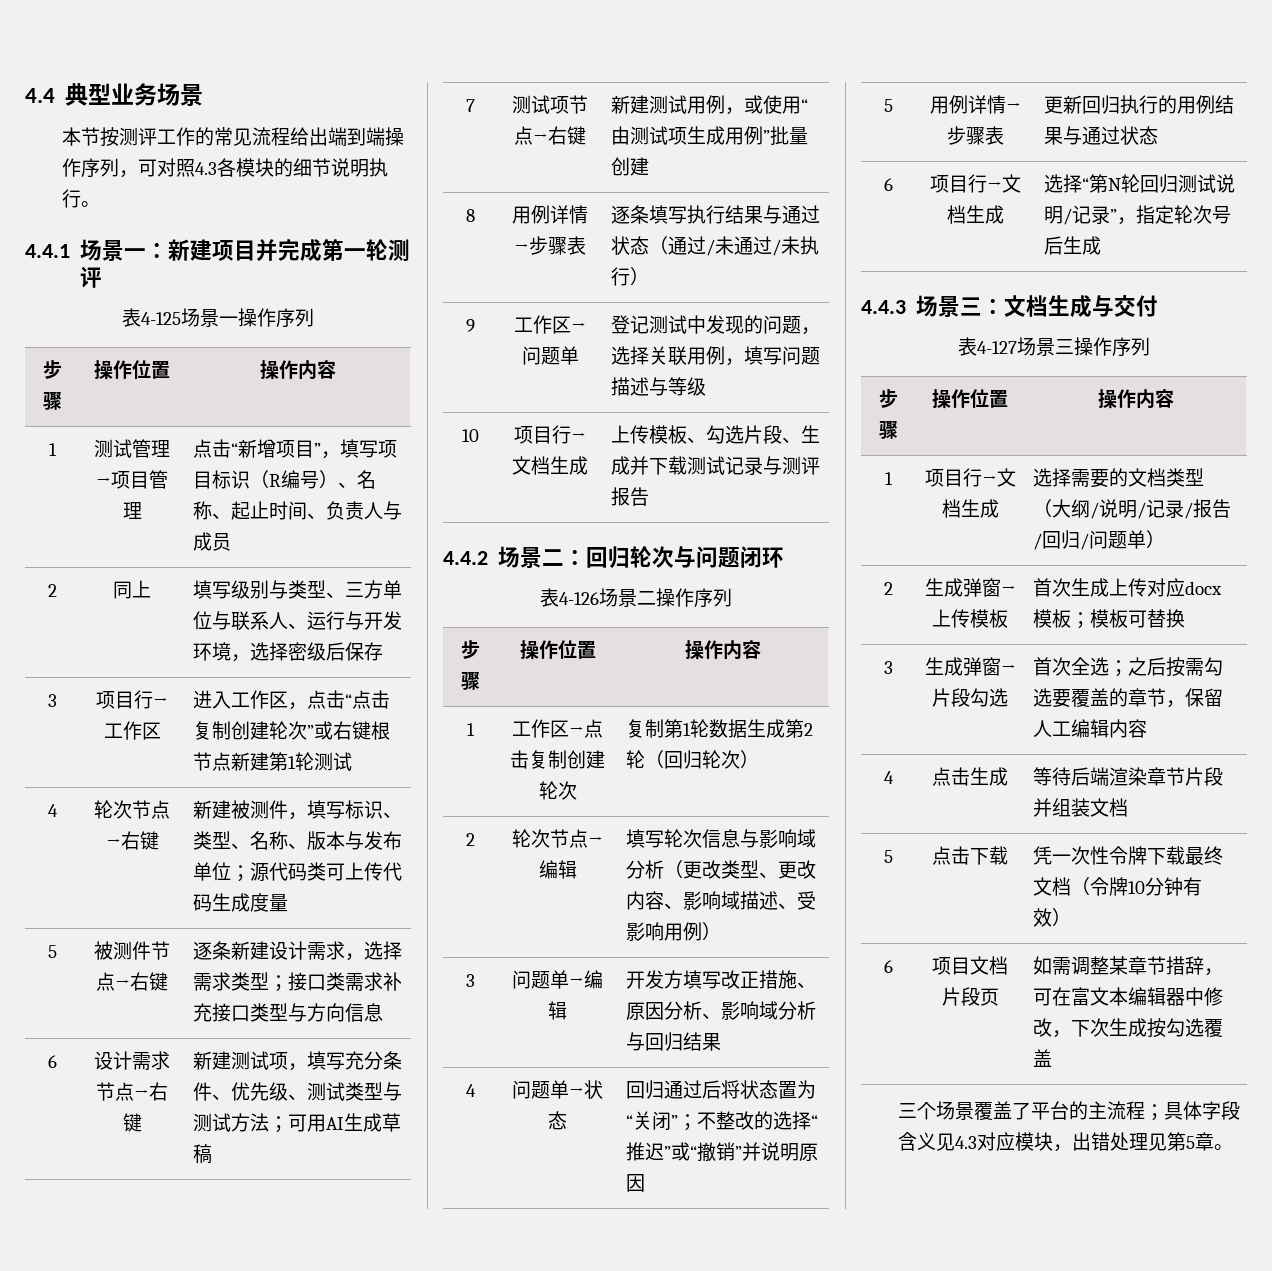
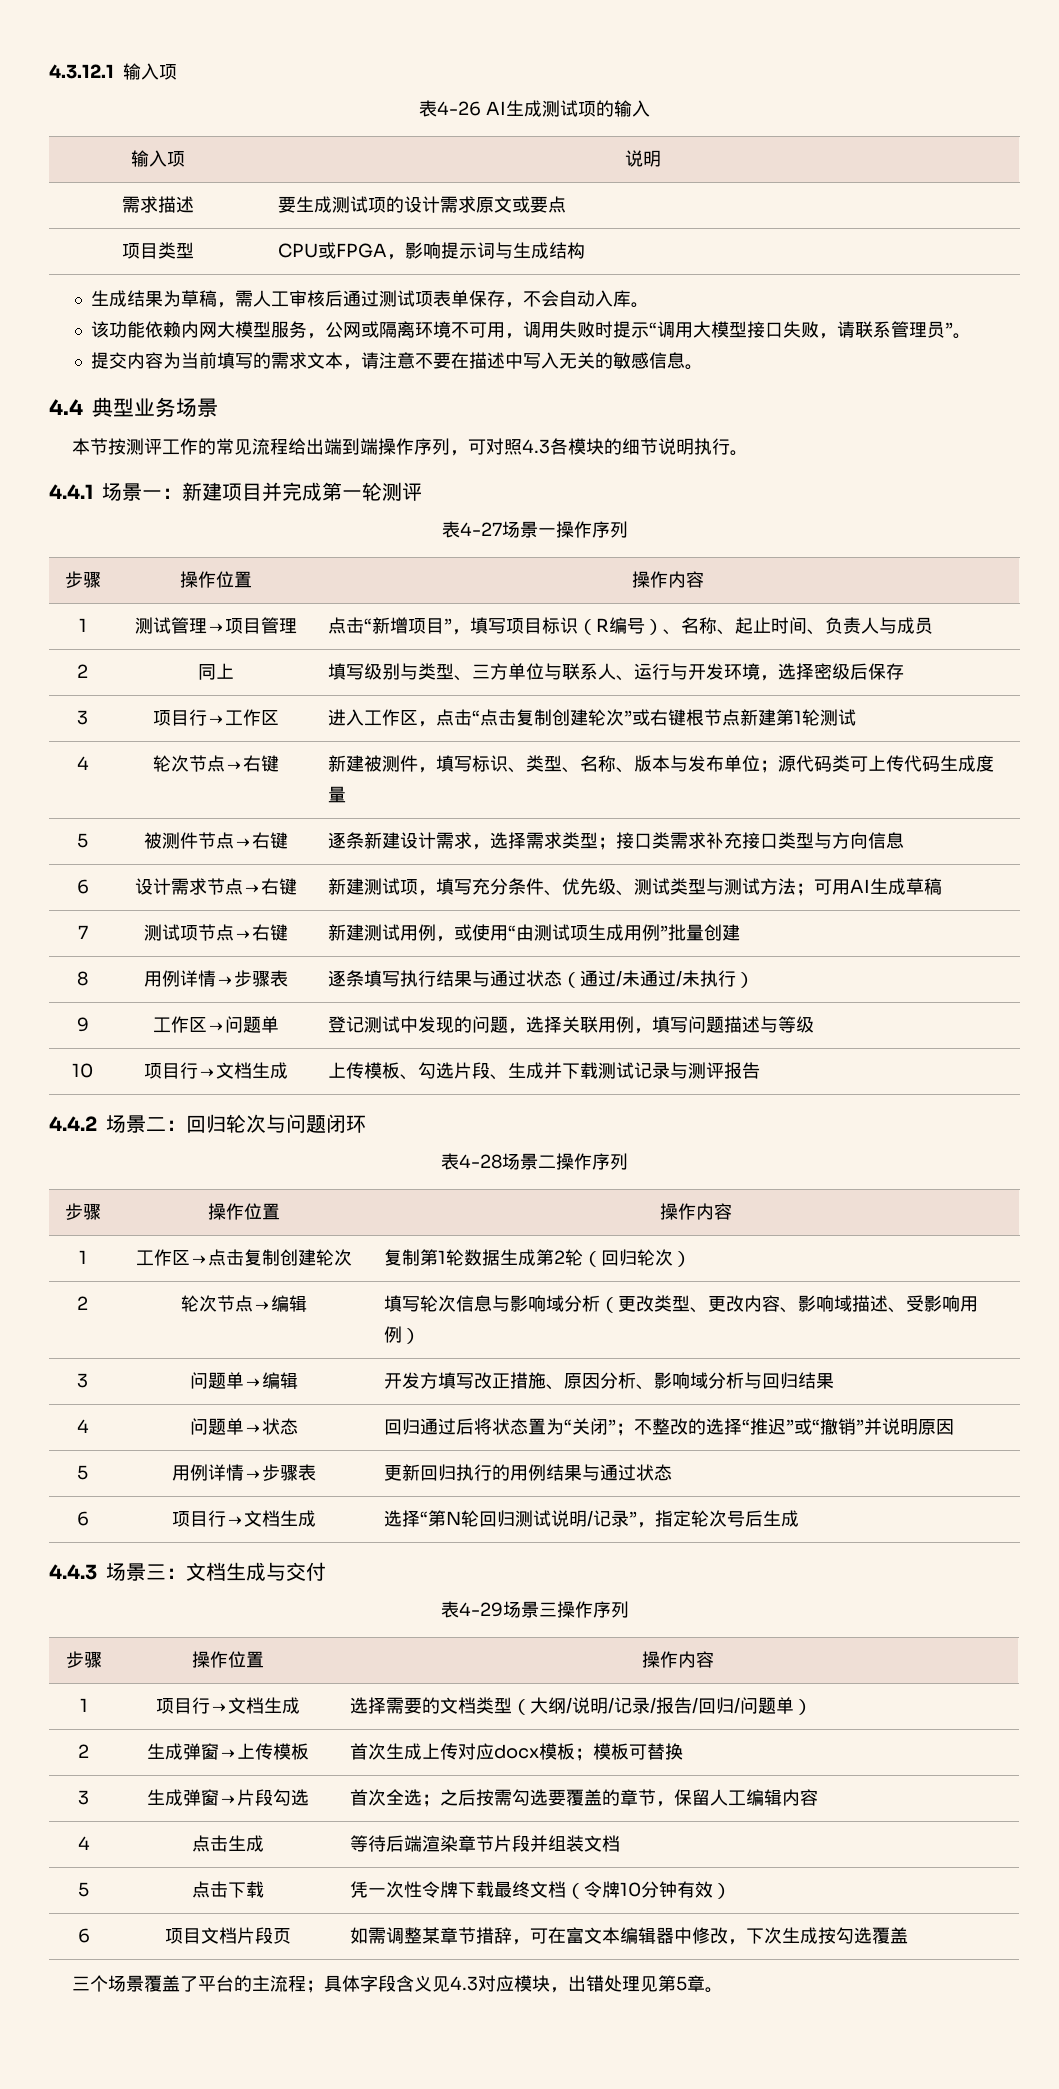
(25, 95) none -> [49,63,177,80] [419,100,650,117] [130,150,185,167] [624,150,661,167] [121,196,194,213] [277,196,566,213] [121,242,194,259] [277,242,585,260] [91,290,650,308] [91,321,972,339] [91,352,704,370] 4.3.12.1输入项 // 表4-26 AI生成测试项的输入 // 输入项 | 说明 // 需求描述 | 要生成测试项的设计需求原文或要点 // 项目类型 | CPU或FPGA，影响提示词与生成结构 // 生成结果为草稿，需人工审核后通过测试项表单保存，不会自动入库。 // 该功能依赖内网大模型服务，公网或隔离环境不可用，调用失败时提示“调用大模型接口失败，请联系管理员”。 // 提交内容为当前填写的需求文本，请注意不要在描述中写入无关的敏感信息。 //
[141,312,181,325] 4-125 -> [459,522,502,536] 4-27
[559,592,599,605] 4-126 -> [459,1154,502,1169] 4-28
[977,341,1017,354] 4-127 -> [458,1602,503,1617] 4-29

